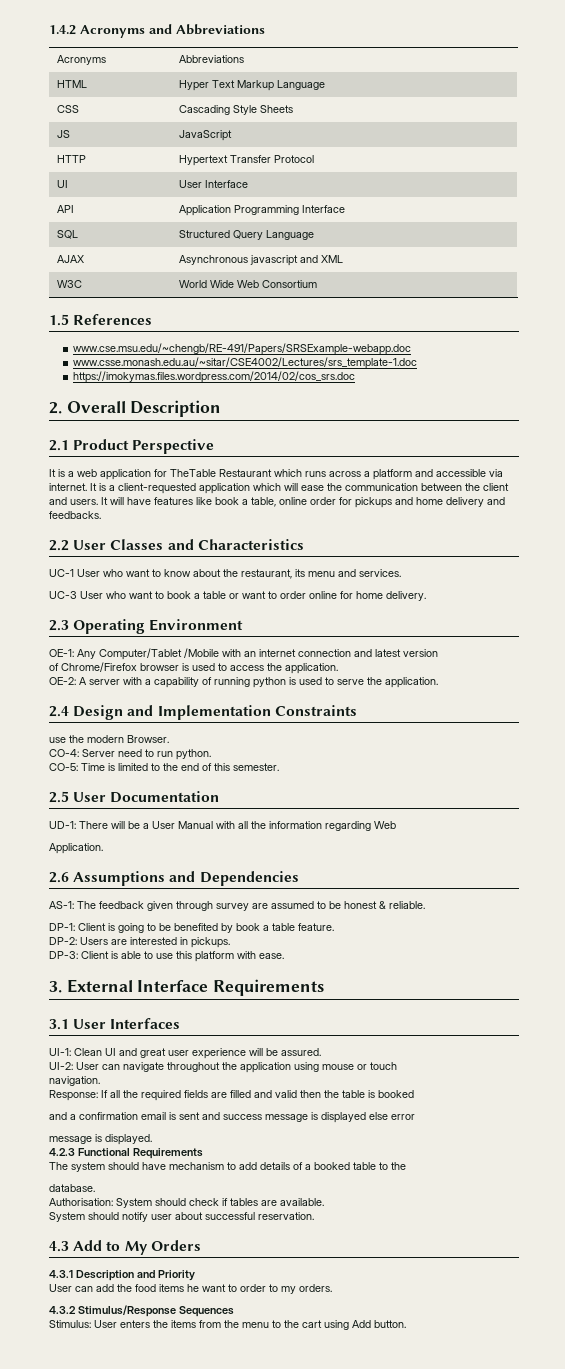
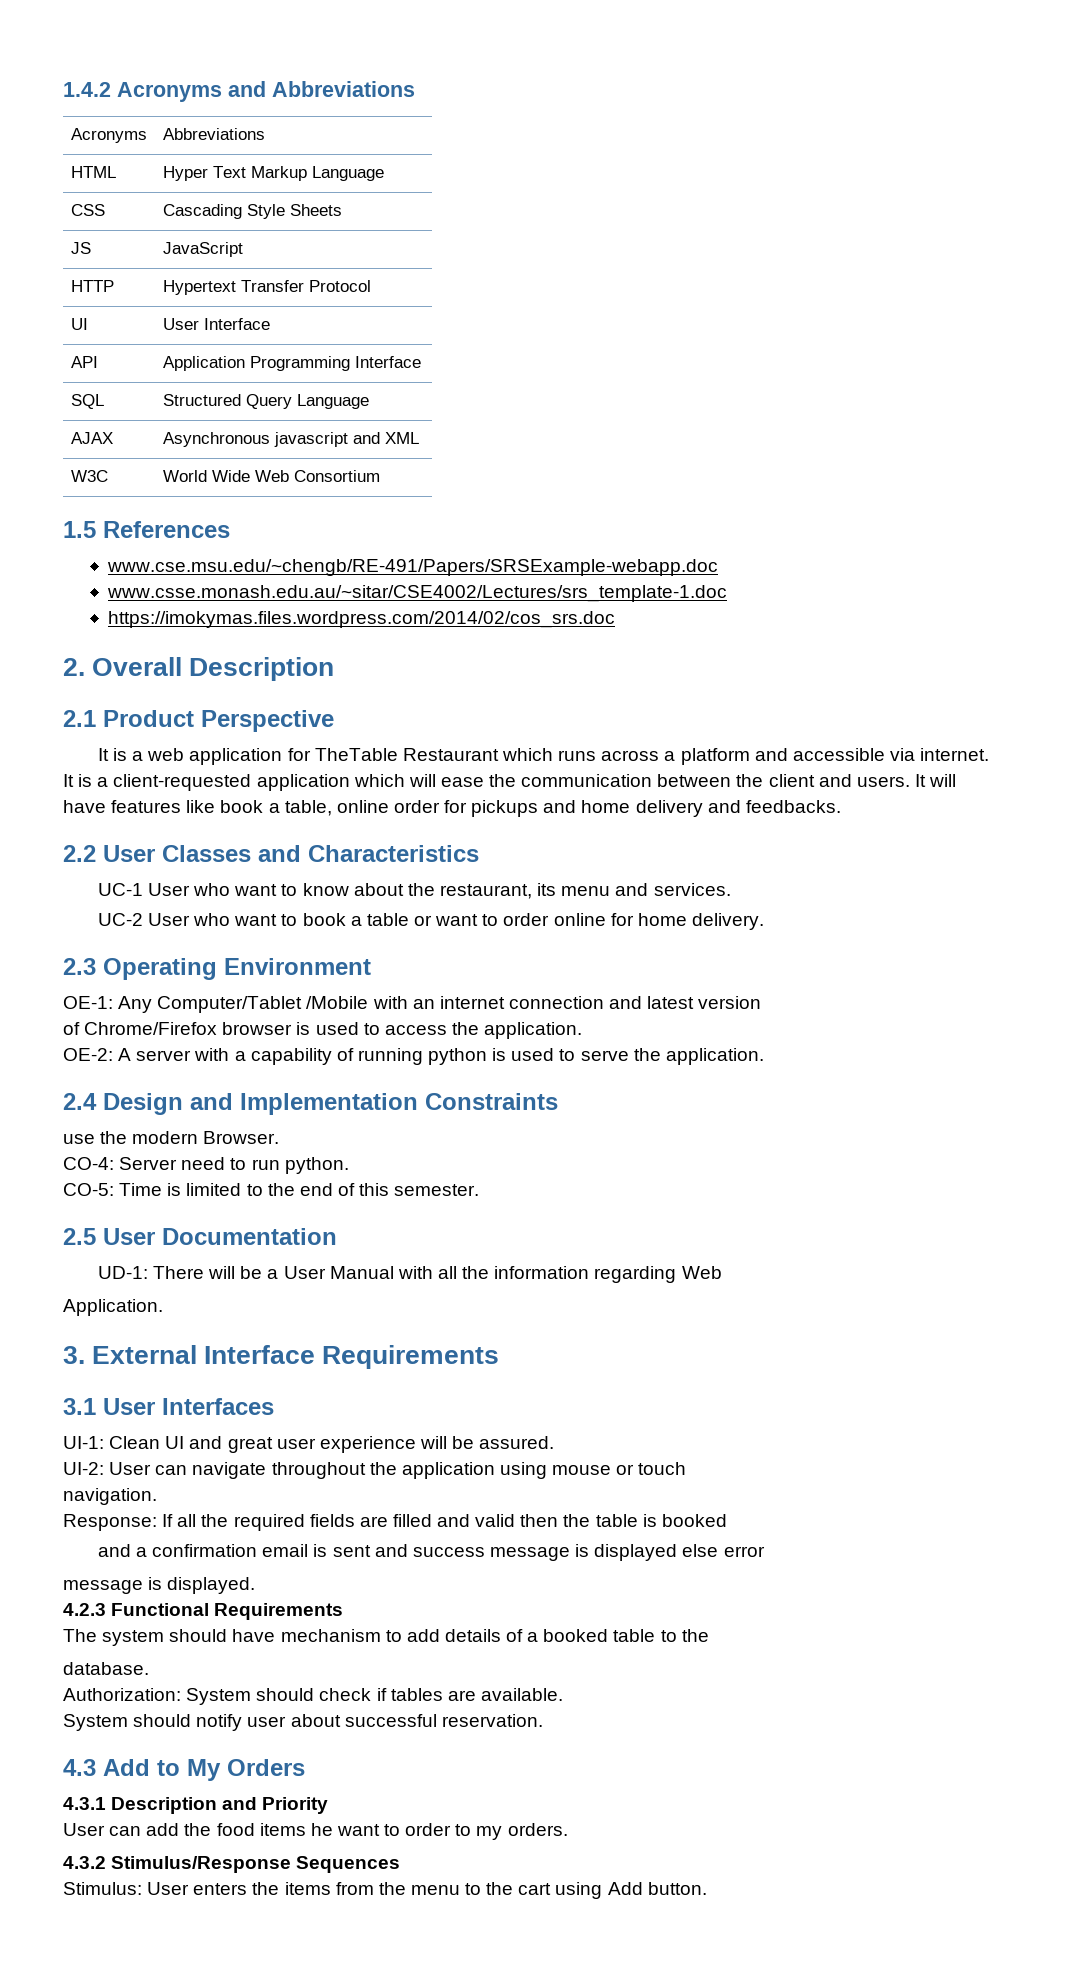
[49,591,77,599] UC-3 -> [97,913,143,926] UC-2
[49,871,299,886] [49,901,425,911] [49,923,334,933] [49,937,230,948] [49,951,284,962] // 2.6 Assumptions and Dependencies // AS-1: The feedback given through survey are assumed to be honest & reliable. // DP-1: Client is going to be benefited by book a table feature. // DP-2: Users are interested in pickups. // DP-3: Client is able to use this platform with ease. -> (163, 1307) none
[49,1198,113,1206] Authorisation: -> [63,1688,181,1701] Authorization:

